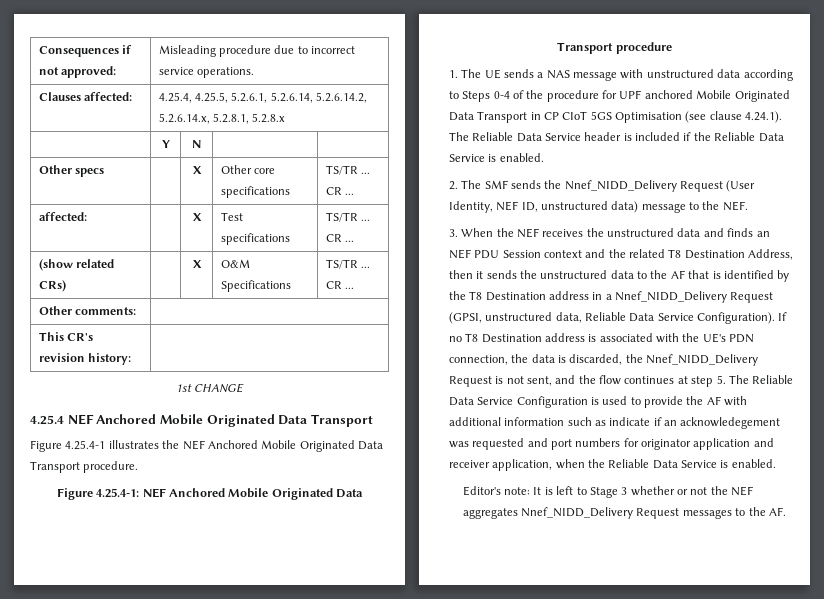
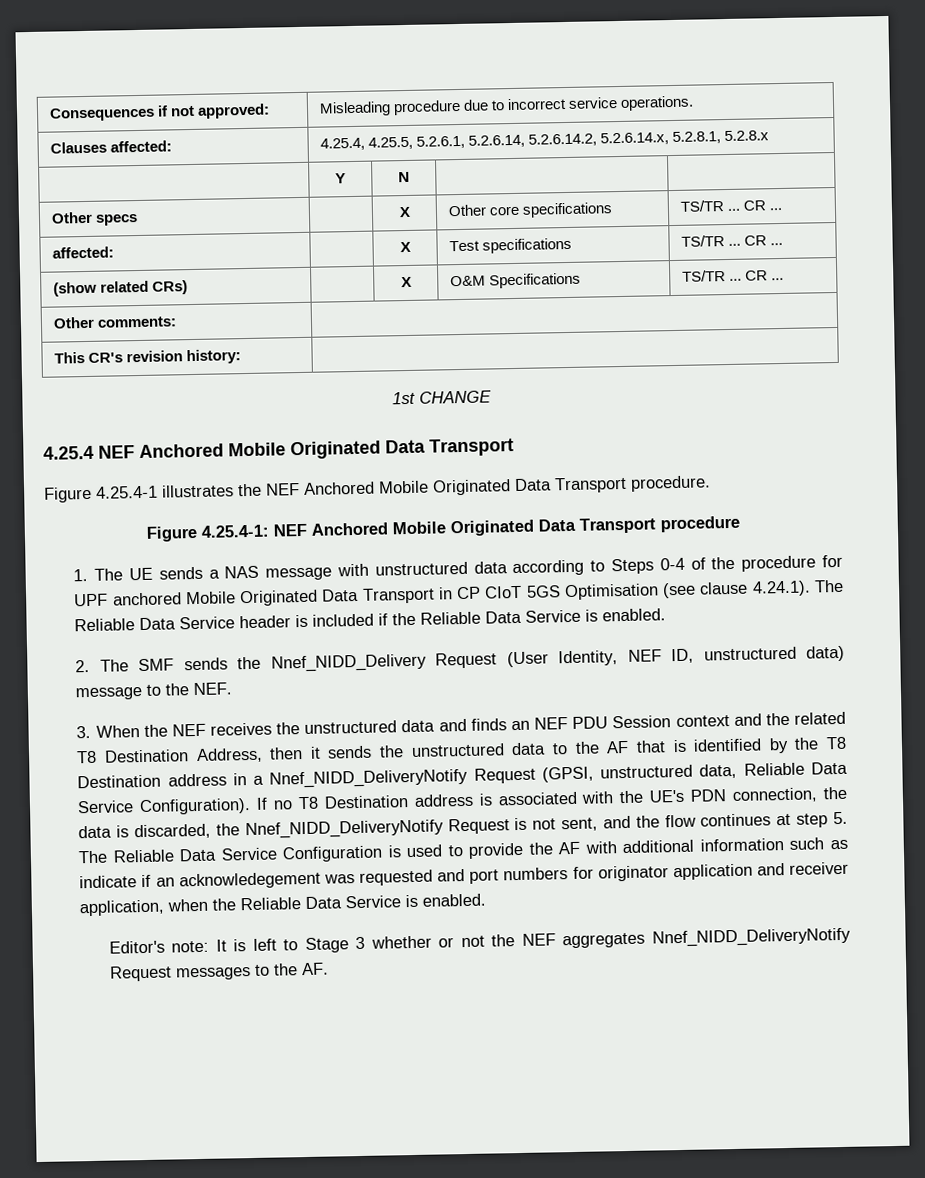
[615,291,728,303] Nnef_NIDD_Delivery -> [269,768,469,789] Nnef_NIDD_DeliveryNotify
[646,354,759,366] Nnef_NIDD_Delivery -> [244,819,444,840] Nnef_NIDD_DeliveryNotify
[520,507,633,519] Nnef_NIDD_Delivery -> [652,927,851,948] Nnef_NIDD_DeliveryNotify

